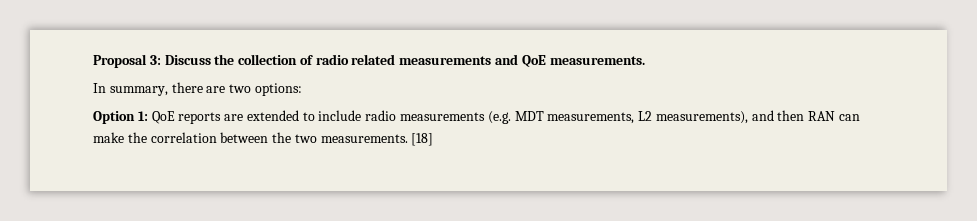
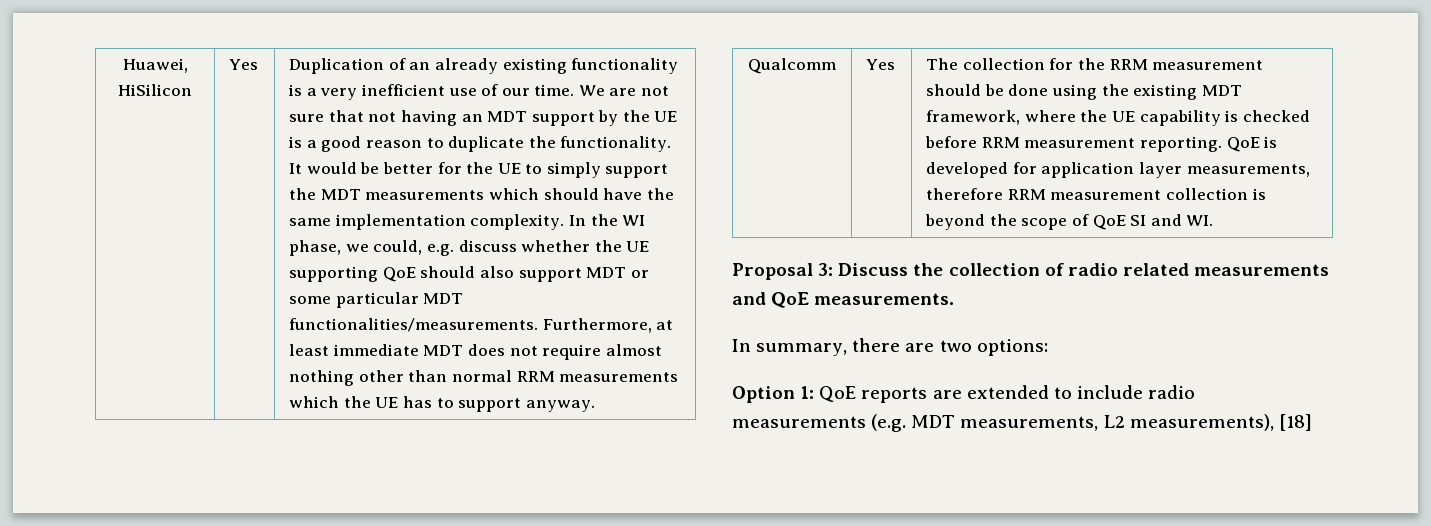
(93, 61) none -> [122,58,188,73] [118,84,192,96] [229,59,259,70] [289,58,679,74] [288,84,670,100] [289,110,678,126] [288,136,672,152] [289,162,669,178] [289,188,674,200] [289,214,646,230] [289,240,650,256] [289,266,649,282] [289,292,464,308] [289,318,674,333] [289,344,662,360] [289,370,679,386] [289,396,595,412] [748,58,836,74] [866,59,896,70] [926,58,1264,70] [926,84,1242,100] [926,110,1310,126] [925,136,1278,152] [926,162,1310,178] [926,188,1266,200] [925,214,1214,230] Huawei, HiSilicon | Yes | Duplication of an already existing functionality is a very inefficient use of our time. We are not sure that not having an MDT support by the UE is a good reason to duplicate the functionality. It would be better for the UE to simply support the MDT measurements which should have the same implementation complexity. In the WI phase, we could, e.g. discuss whether the UE supporting QoE should also support MDT or some particular MDT functionalities/measurements. Furthermore, at least immediate MDT does not require almost nothing other than normal RRM measurements which the UE has to support anyway. // Qualcomm | Yes | The collection for the RRM measurement should be done using the existing MDT framework, where the UE capability is checked before RRM measurement reporting. QoE is developed for application layer measurements, therefore RRM measurement collection is beyond the scope of QoE SI and WI. //
[751,110,861,121] [93,132,408,143] and then RAN can make the correlation between the two measurements. -> (1274, 422) none

